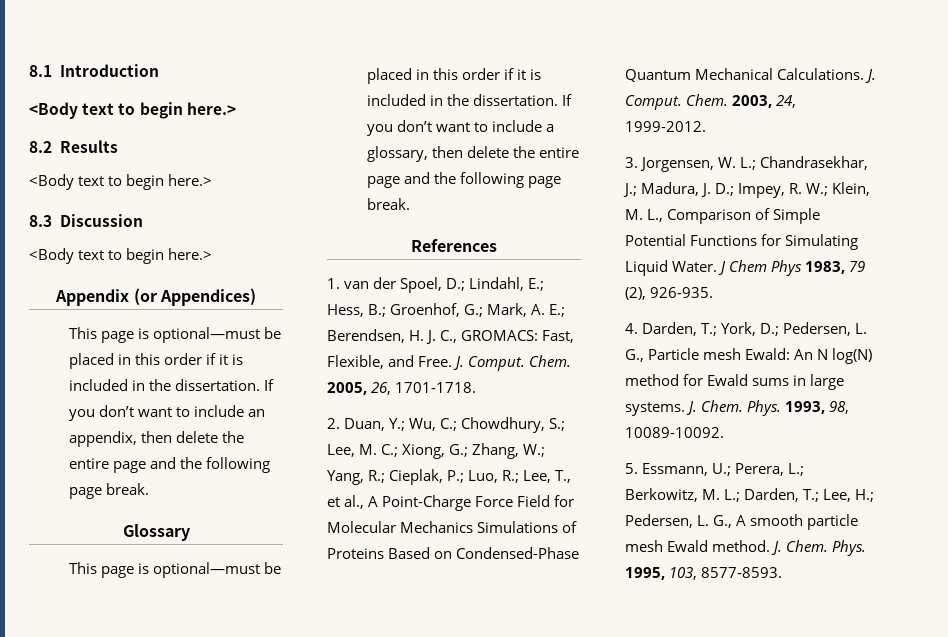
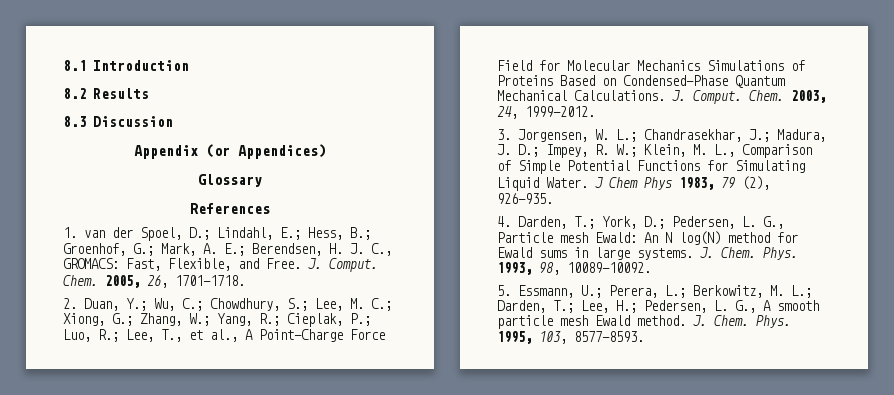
[29,102,236,119] [29,140,118,153] [29,174,213,190] [29,214,143,227] [29,248,213,264] [55,288,256,306] [68,327,282,343] [68,353,244,369] [68,379,275,391] [68,405,266,421] [68,431,244,447] [68,457,271,473] [68,483,149,499] [122,524,190,541] [68,562,282,578] [366,68,542,84] [366,94,573,106] [366,120,555,136] [366,146,580,162] [366,172,562,188] [366,198,410,210] <Body text to begin here.> // 8.2 Results // <Body text to begin here.> // 8.3 Discussion // <Body text to begin here.> // Appendix (or Appendices) // This page is optional—must be placed in this order if it is included in the dissertation. If you don’t want to include an appendix, then delete the entire page and the following page break. // Glossary // This page is optional—must be placed in this order if it is included in the dissertation. If you don’t want to include a glossary, then delete the entire page and the following page break. -> [63,88,149,99] [63,116,173,127] [134,144,326,159] [198,174,262,187] 8.2 Results // 8.3 Discussion // Appendix (or Appendices) // Glossary

